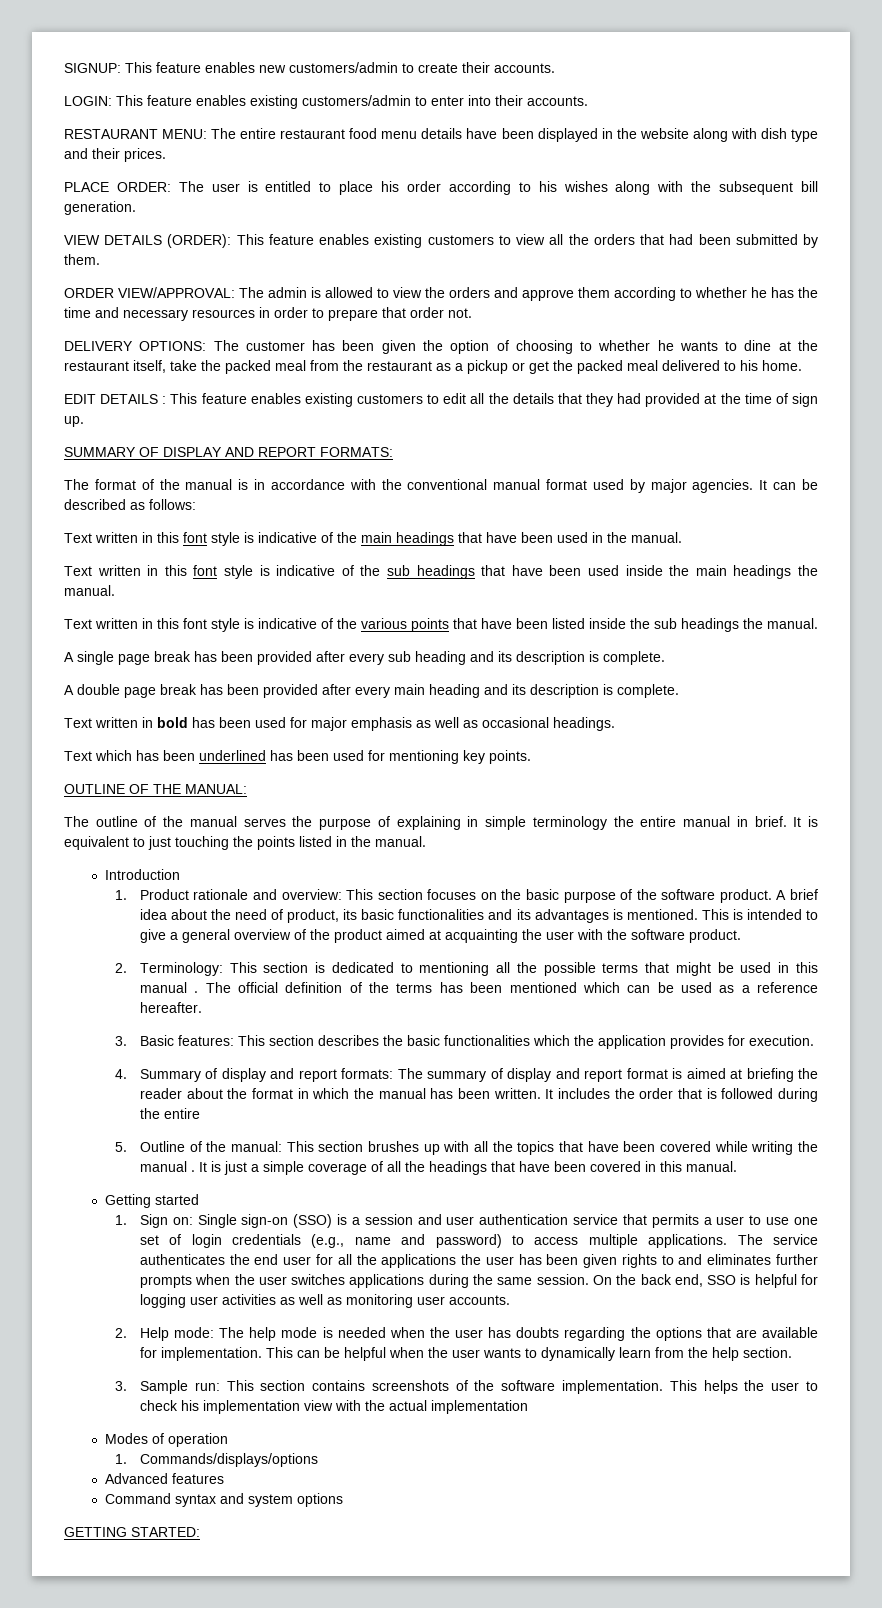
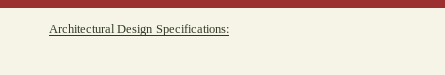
[64,62,555,73] [64,95,588,109] [64,128,818,142] [64,148,166,162] [64,181,819,195] [64,201,136,215] [64,234,819,248] [64,254,100,265] [64,287,818,301] [64,307,472,321] [64,340,819,354] [64,360,802,374] [64,393,818,407] [64,416,84,427] [64,447,393,457] [64,479,819,493] [64,499,196,510] [64,532,682,546] [64,565,819,579] [64,585,115,596] [64,618,818,632] [64,651,665,665] [64,684,679,698] [64,717,615,731] [64,750,531,764] [64,784,247,794] [64,816,818,830] [64,836,426,850] [104,869,180,880] [114,889,818,903] [139,909,818,923] [139,929,741,943] [114,962,818,976] [139,982,819,993] [139,1002,202,1013] [114,1035,814,1049] [114,1068,818,1082] [139,1088,818,1102] [139,1108,200,1119] [114,1141,818,1155] [139,1161,737,1175] [104,1194,199,1208] [114,1214,819,1228] [139,1234,818,1248] [139,1254,819,1268] [139,1274,818,1288] [139,1294,510,1308] [114,1327,819,1341] [139,1347,792,1361] [114,1380,819,1394] [139,1400,528,1414] [104,1433,228,1447] [114,1453,318,1467] [104,1473,224,1484] [104,1493,343,1507] [64,1527,200,1537] SIGNUP: This feature enables new customers/admin to create their accounts. // LOGIN: This feature enables existing customers/admin to enter into their accounts. // RESTAURANT MENU: The entire restaurant food menu details have been displayed in the website along with dish type and their prices. // PLACE ORDER: The user is entitled to place his order according to his wishes along with the subsequent bill generation. // VIEW DETAILS (ORDER): This feature enables existing customers to view all the orders that had been submitted by them. // ORDER VIEW/APPROVAL: The admin is allowed to view the orders and approve them according to whether he has the time and necessary resources in order to prepare that order not. // DELIVERY OPTIONS: The customer has been given the option of choosing to whether he wants to dine at the restaurant itself, take the packed meal from the restaurant as a pickup or get the packed meal delivered to his home. // EDIT DETAILS : This feature enables existing customers to edit all the details that they had provided at the time of sign up. // SUMMARY OF DISPLAY AND REPORT FORMATS: // The format of the manual is in accordance with the conventional manual format used by major agencies. It can be described as follows: // Text written in this font style is indicative of the main headings that have been used in the manual. // Text written in this font style is indicative of the sub headings that have been used inside the main headings the manual. // Text written in this font style is indicative of the various points that have been listed inside the sub headings the manual. // A single page break has been provided after every sub heading and its description is complete. // A double page break has been provided after every main heading and its description is complete. // Text written in bold has been used for major emphasis as well as occasional headings. // Text which has been underlined has been used for mentioning key points. // OUTLINE OF THE MANUAL: // The outline of the manual serves the purpose of explaining in simple terminology the entire manual in brief. It is equivalent to just touching the points listed in the manual. // Introduction // 1. Product rationale and overview: This section focuses on the basic purpose of the software product. A brief idea about the need of product, its basic functionalities and its advantages is mentioned. This is intended to give a general overview of the product aimed at acquainting the user with the software product. // 2. Terminology: This section is dedicated to mentioning all the possible terms that might be used in this manual . The official definition of the terms has been mentioned which can be used as a reference hereafter. // 3. Basic features: This section describes the basic functionalities which the application provides for execution. // 4. Summary of display and report formats: The summary of display and report format is aimed at briefing the reader about the format in which the manual has been written. It includes the order that is followed during the entire // 5. Outline of the manual: This section brushes up with all the topics that have been covered while writing the manual . It is just a simple coverage of all the headings that have been covered in this manual. // Getting started // 1. Sign on: Single sign-on (SSO) is a session and user authentication service that permits a user to use one set of login credentials (e.g., name and password) to access multiple applications. The service authenticates the end user for all the applications the user has been given rights to and eliminates further prompts when the user switches applications during the same session. On the back end, SSO is helpful for logging user activities as well as monitoring user accounts. // 2. Help mode: The help mode is needed when the user has doubts regarding the options that are available for implementation. This can be helpful when the user wants to dynamically learn from the help section. // 3. Sample run: This section contains screenshots of the software implementation. This helps the user to check his implementation view with the actual implementation // Modes of operation // 1. Commands/displays/options // Advanced features // Command syntax and system options // GETTING STARTED: -> [49,24,229,36] Architectural Design Specifications:

